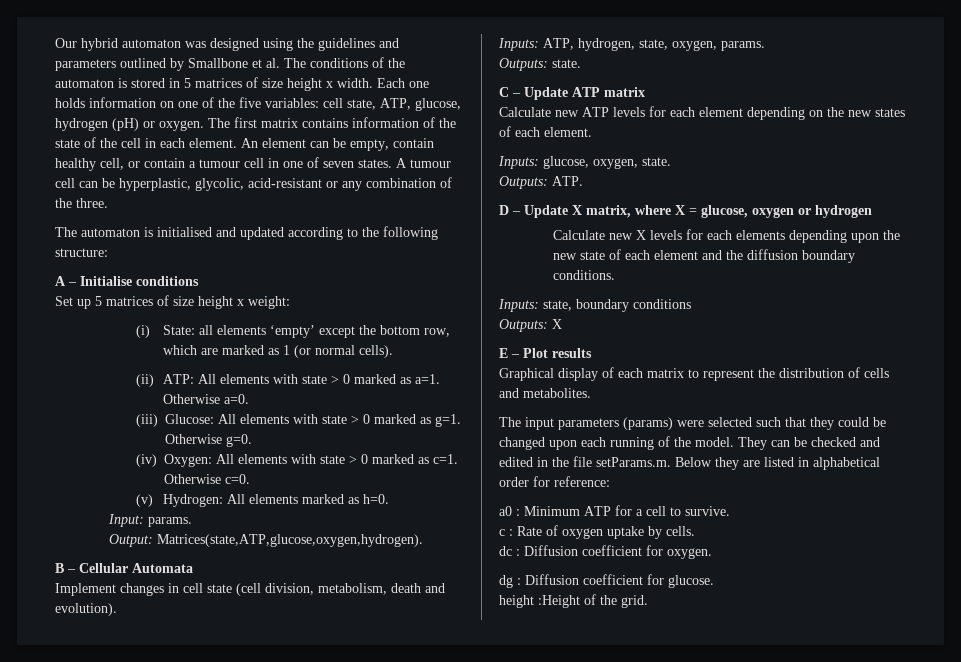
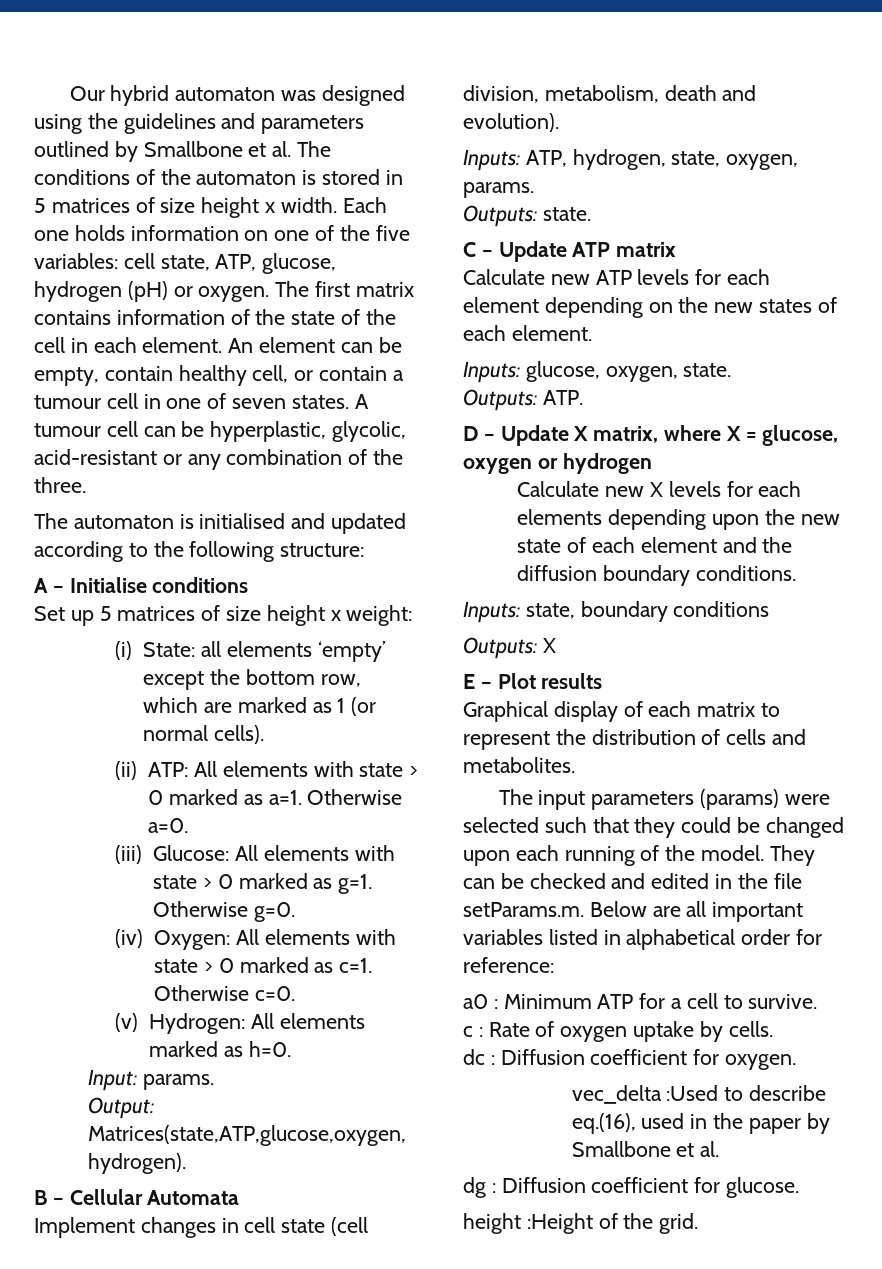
[715,457,760,470] they are -> [652,901,804,922] [463,929,543,945] are all important variables
(712, 553) none -> [571,1085,827,1104] [571,1113,830,1134] [571,1141,720,1157] // vec_delta :Used to describe eq.(16), used in the paper by Smallbone et al.

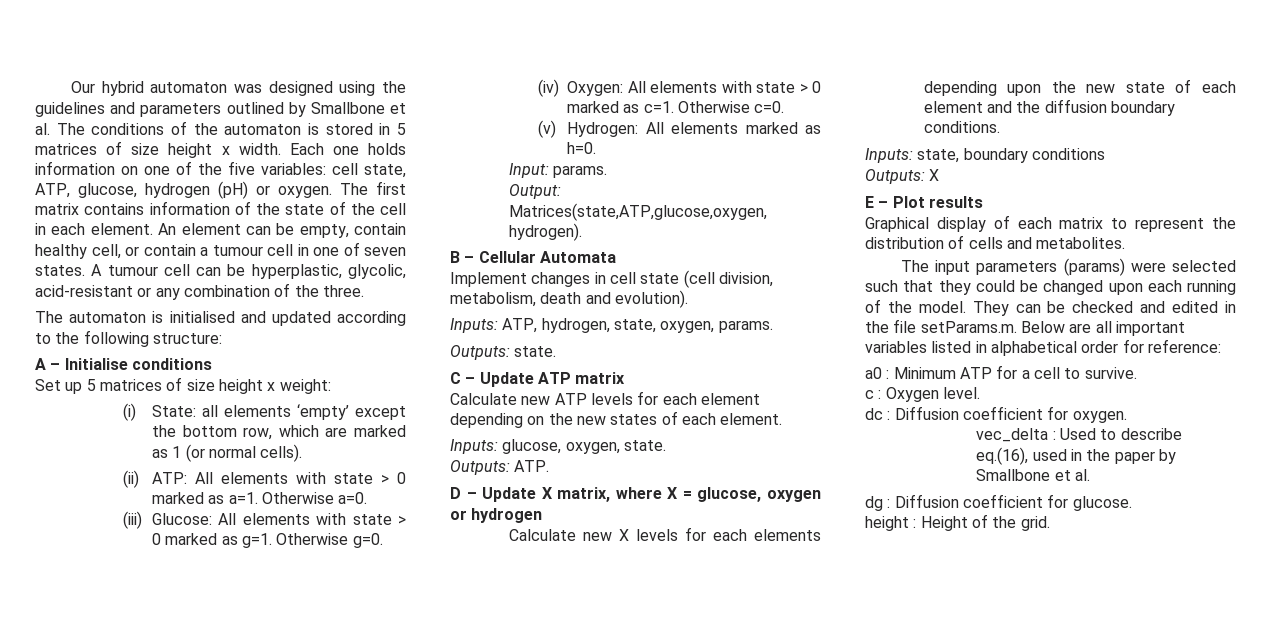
[488,1021,773,1042] Rate of oxygen uptake by cells. -> [885,387,980,402] Oxygen level.
[666,1085,719,1101] :Used -> [1052,428,1096,440] : Used
[526,1213,593,1234] :Height -> [913,516,968,531] : Height

